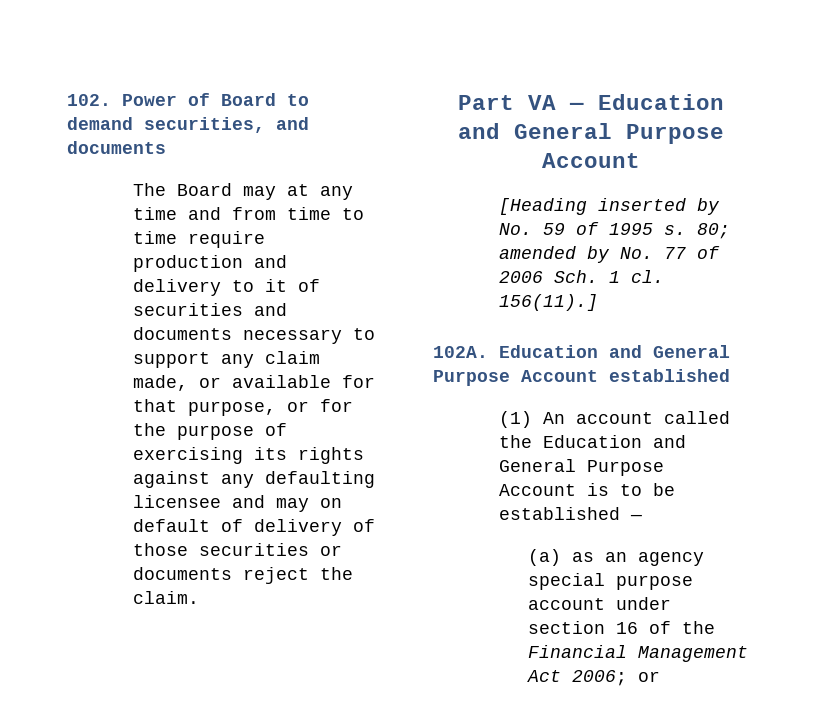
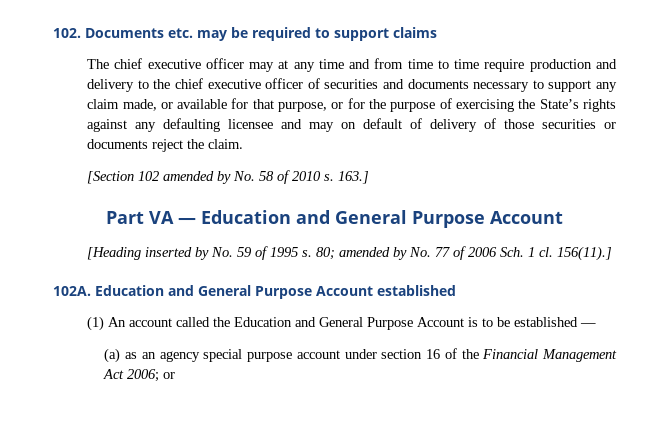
[122,93,309,106] [67,117,309,133] [67,141,166,154] [132,183,232,196] Power of Board to demand securities, and documents // The Board -> [85,27,437,41] [87,58,244,69] Documents etc. may be required to support claims // The chief executive officer
[264,279,287,292] it -> [153,78,304,89] the chief executive officer
[253,447,287,460] its -> [518,99,579,109] the State’s
(199, 597) none -> [87,170,370,184] // [Section 102 amended by No. 58 of 2010 s. 163.]

